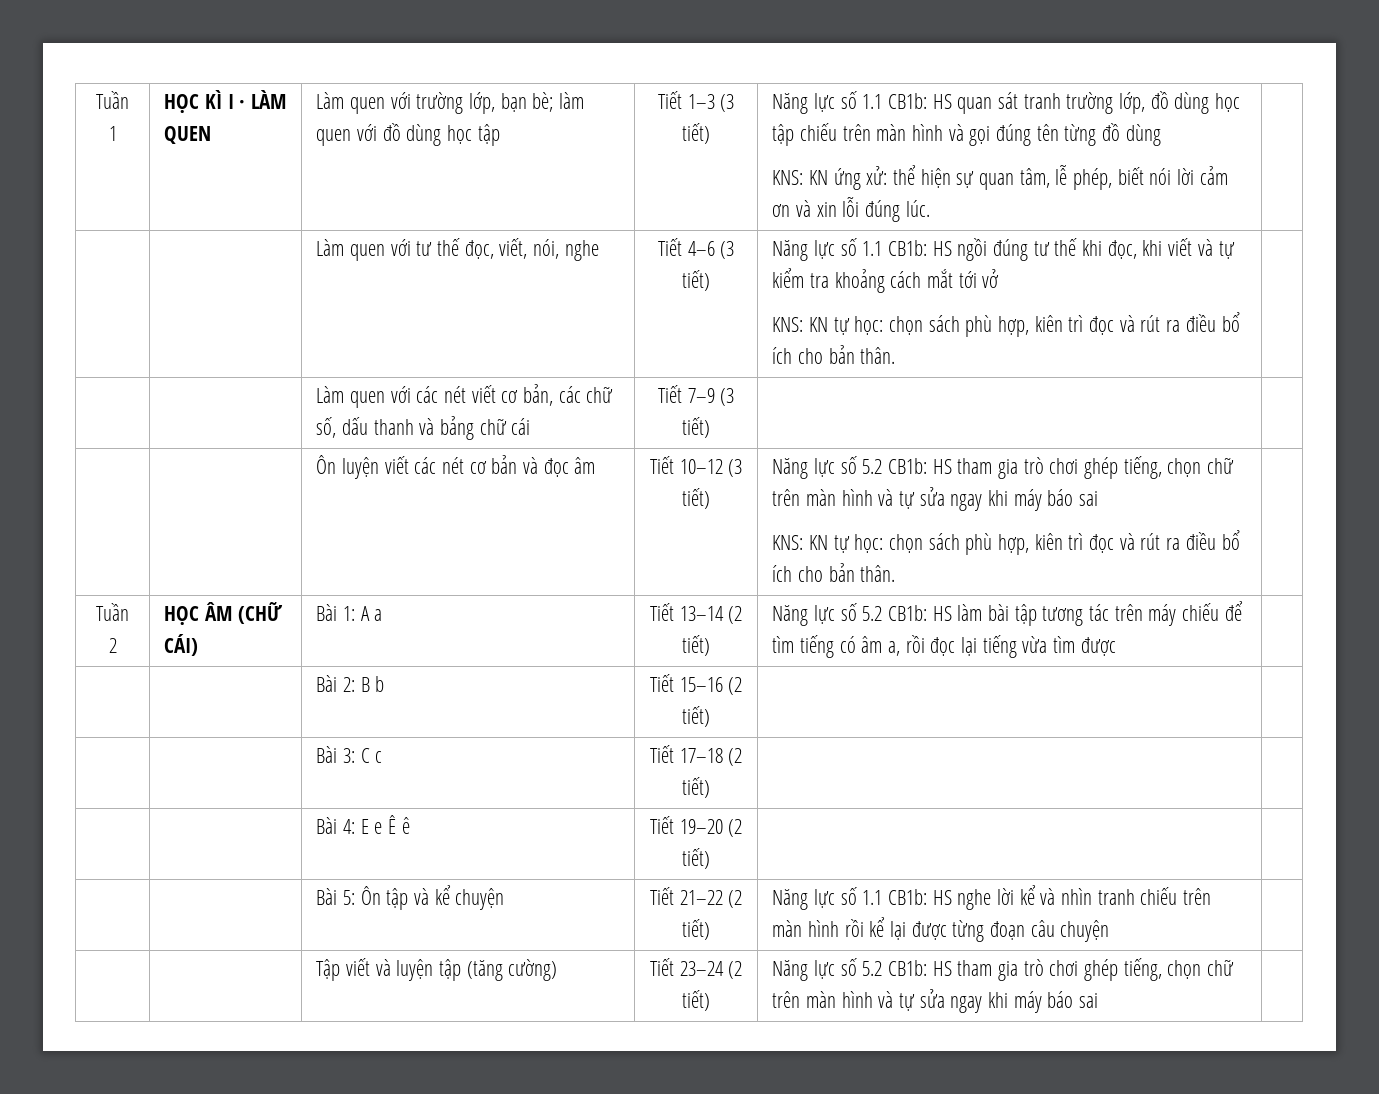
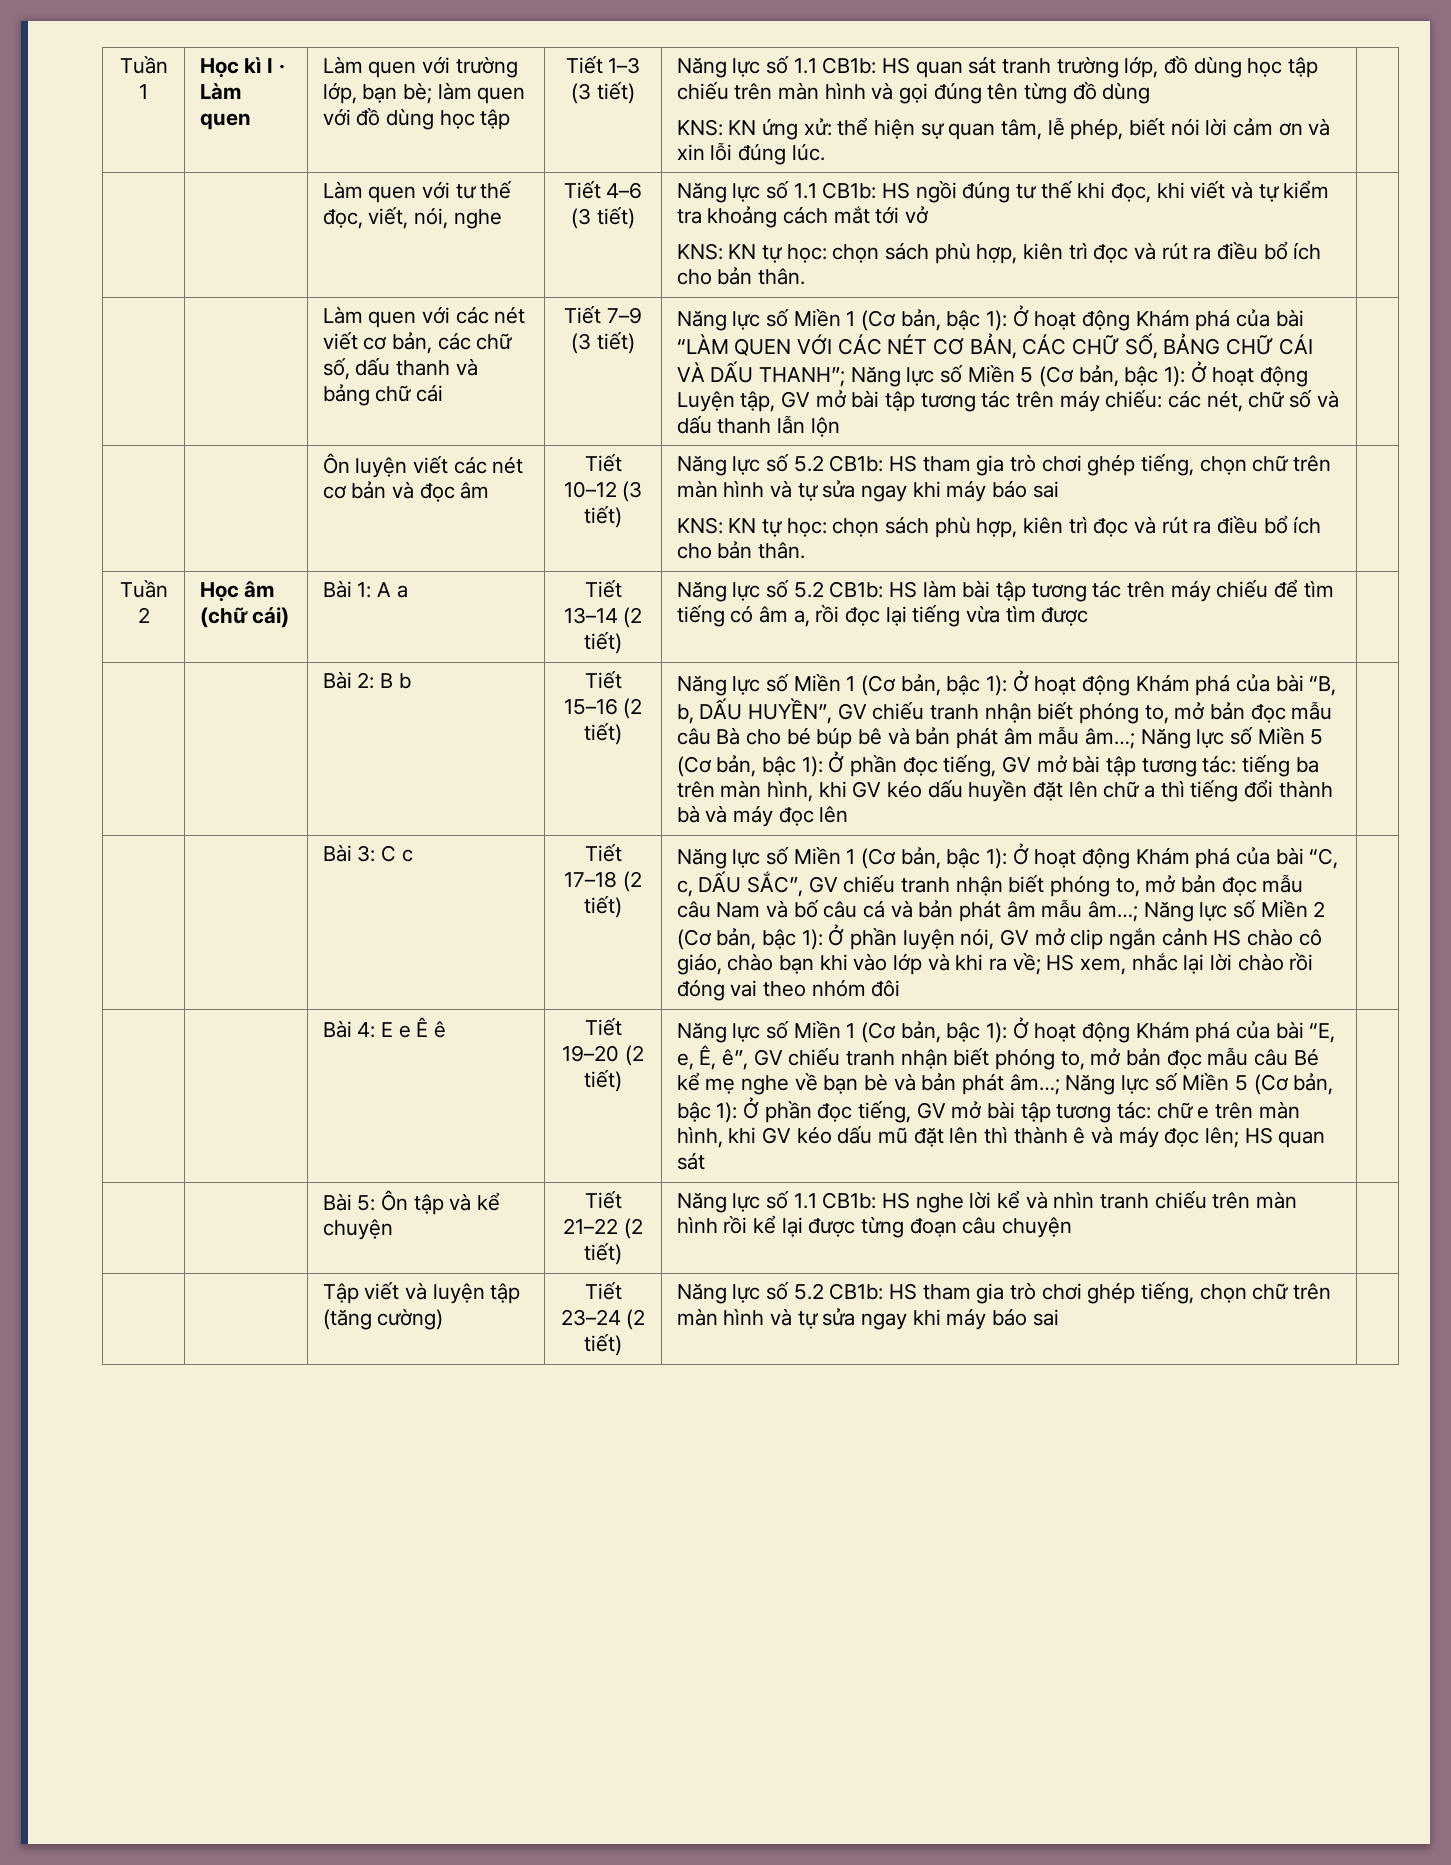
[164,90,287,113] [164,126,212,144] HỌC KÌ I · LÀM QUEN -> [199,57,285,78] [199,83,241,100] [199,113,251,130] Học kì I · Làm quen
(710, 427) none -> [676,305,1304,331] [676,333,1313,359] [676,361,1309,387] [676,390,1339,412] [676,415,840,437] Năng lực số Miền 1 (Cơ bản, bậc 1): Ở hoạt động Khám phá của bài “LÀM QUEN VỚI CÁC NÉT CƠ BẢN, CÁC CHỮ SỐ, BẢNG CHỮ CÁI VÀ DẤU THANH”; Năng lực số Miền 5 (Cơ bản, bậc 1): Ở hoạt động Luyện tập, GV mở bài tập tương tác trên máy chiếu: các nét, chữ số và dấu thanh lẫn lộn
[164,602,283,625] [164,634,199,656] HỌC ÂM (CHỮ CÁI) -> [199,581,275,602] [199,607,290,628] Học âm (chữ cái)
(710, 716) none -> [676,670,1337,696] [676,698,1333,724] [676,726,1324,749] [676,751,1319,777] [676,779,1333,802] [676,805,849,827] Năng lực số Miền 1 (Cơ bản, bậc 1): Ở hoạt động Khám phá của bài “B, b, DẤU HUYỀN”, GV chiếu tranh nhận biết phóng to, mở bản đọc mẫu câu Bà cho bé búp bê và bản phát âm mẫu âm…; Năng lực số Miền 5 (Cơ bản, bậc 1): Ở phần đọc tiếng, GV mở bài tập tương tác: tiếng ba trên màn hình, khi GV kéo dấu huyền đặt lên chữ a thì tiếng đổi thành bà và máy đọc lên
(710, 787) none -> [676,843,1339,869] [676,871,1304,897] [676,899,1326,922] [676,924,1322,950] [676,953,1314,975] [676,979,901,1001] Năng lực số Miền 1 (Cơ bản, bậc 1): Ở hoạt động Khám phá của bài “C, c, DẤU SẮC”, GV chiếu tranh nhận biết phóng to, mở bản đọc mẫu câu Nam và bố câu cá và bản phát âm mẫu âm…; Năng lực số Miền 2 (Cơ bản, bậc 1): Ở phần luyện nói, GV mở clip ngắn cảnh HS chào cô giáo, chào bạn khi vào lớp và khi ra về; HS xem, nhắc lại lời chào rồi đóng vai theo nhóm đôi
(710, 858) none -> [676,1017,1336,1043] [676,1045,1319,1070] [676,1072,1334,1095] [676,1097,1300,1123] [676,1126,1326,1148] [676,1152,705,1170] Năng lực số Miền 1 (Cơ bản, bậc 1): Ở hoạt động Khám phá của bài “E, e, Ê, ê”, GV chiếu tranh nhận biết phóng to, mở bản đọc mẫu câu Bé kể mẹ nghe về bạn bè và bản phát âm…; Năng lực số Miền 5 (Cơ bản, bậc 1): Ở phần đọc tiếng, GV mở bài tập tương tác: chữ e trên màn hình, khi GV kéo dấu mũ đặt lên thì thành ê và máy đọc lên; HS quan sát

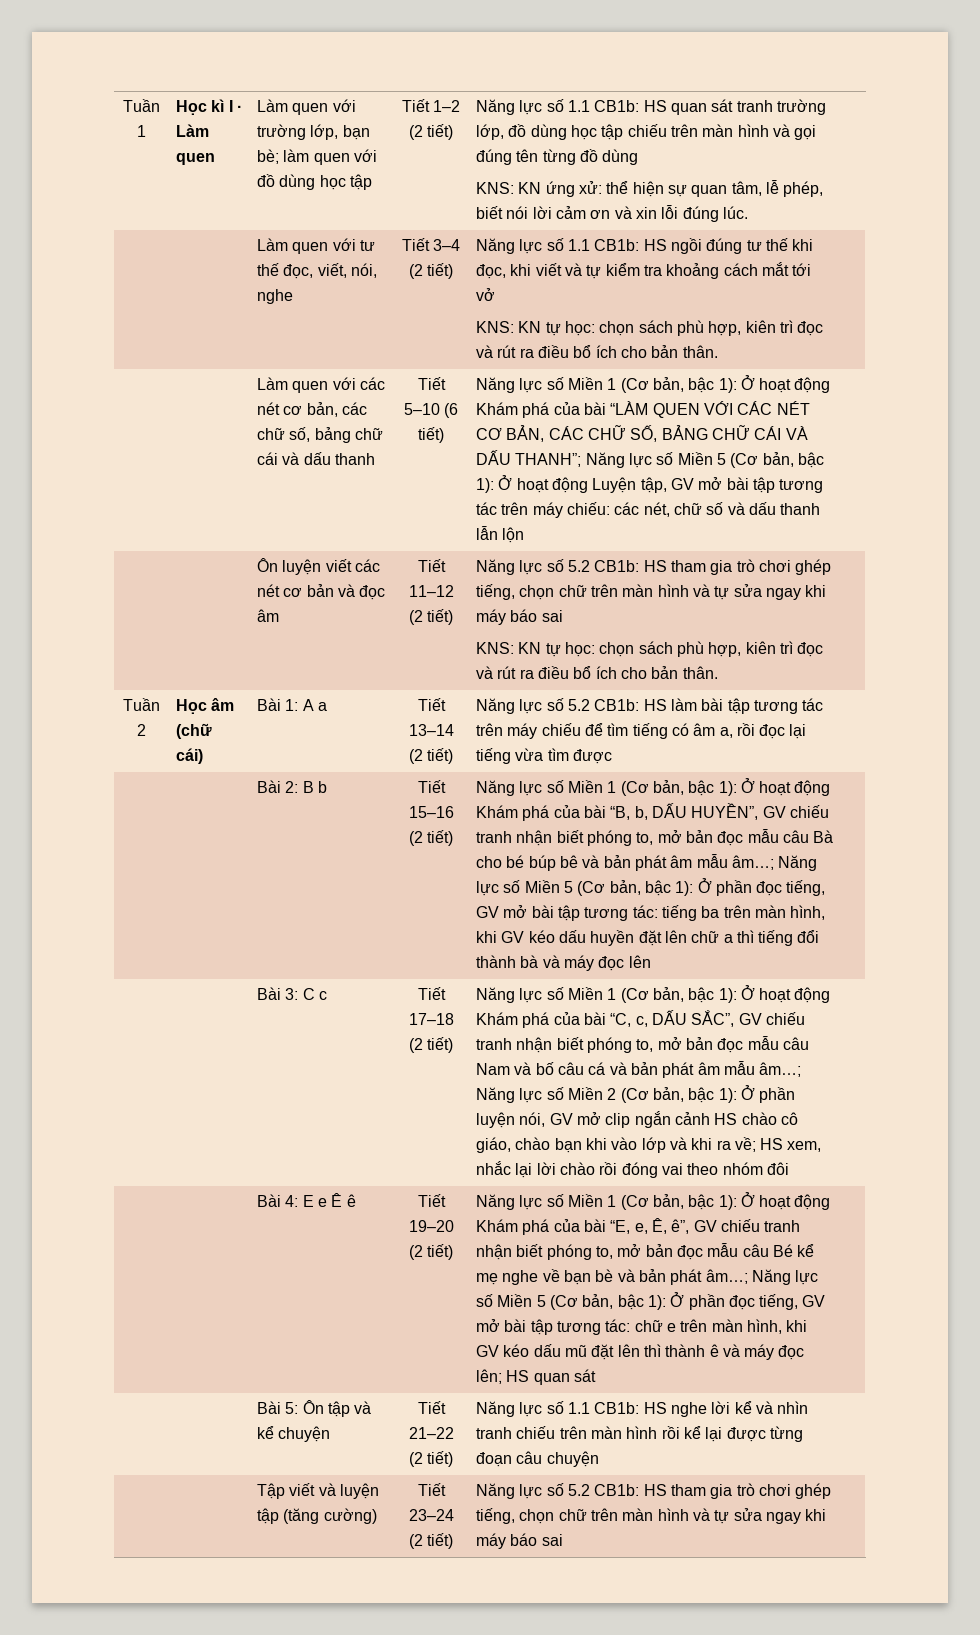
[608,57,641,74] [571,83,592,104] 1–3 (3 -> [433,100,461,112] [408,125,423,140] 1–2 (2
[606,182,643,199] [571,208,592,229] 4–6 (3 -> [433,239,461,251] [408,264,423,279] 3–4 (2
[322,332,358,350] viết -> (280, 408) none
[355,358,478,376] dấu thanh và -> (311, 434) none
[564,306,642,324] [571,333,592,354] | Tiết 7–9 (3 -> [282,452,375,465] [417,377,446,390] [403,403,459,418] và dấu thanh | Tiết 5–10 (6
[563,481,643,502] 10–12 (3 -> [408,585,454,597] [408,610,423,625] 11–12 (2

